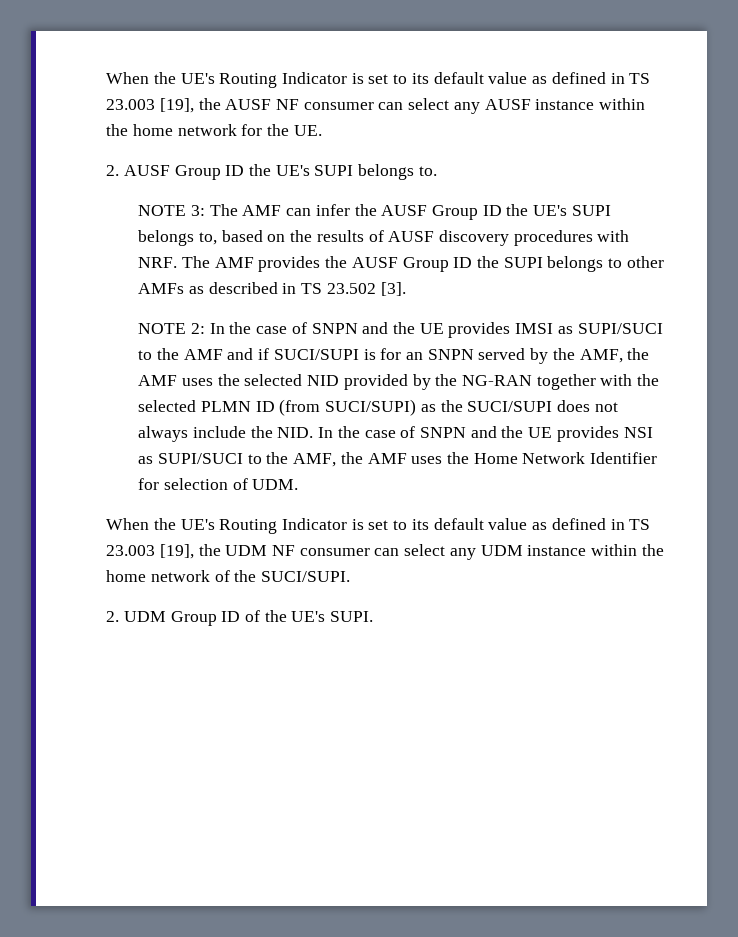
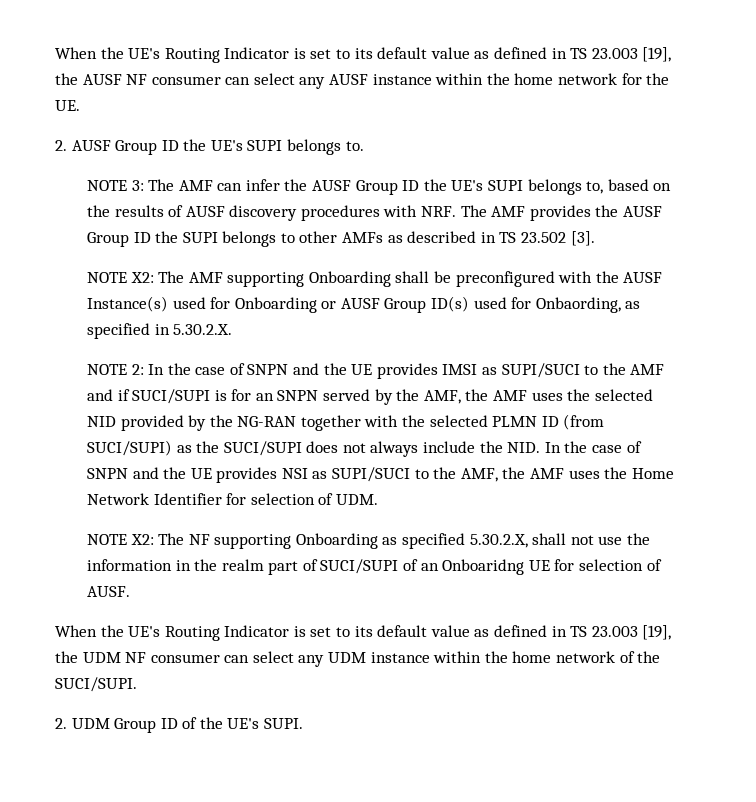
(406, 289) none -> [86,271,663,287] [86,296,641,313] [86,323,233,339] // NOTE X2: The AMF supporting Onboarding shall be preconfigured with the AUSF Instance(s) used for Onboarding or AUSF Group ID(s) used for Onbaording, as specified in 5.30.2.X.
(299, 484) none -> [86,533,650,549] [86,559,662,575] [86,586,130,597] // NOTE X2: The NF supporting Onboarding as specified 5.30.2.X, shall not use the information in the realm part of SUCI/SUPI of an Onboaridng UE for selection of AUSF.

